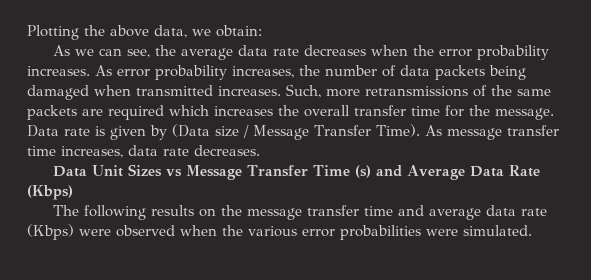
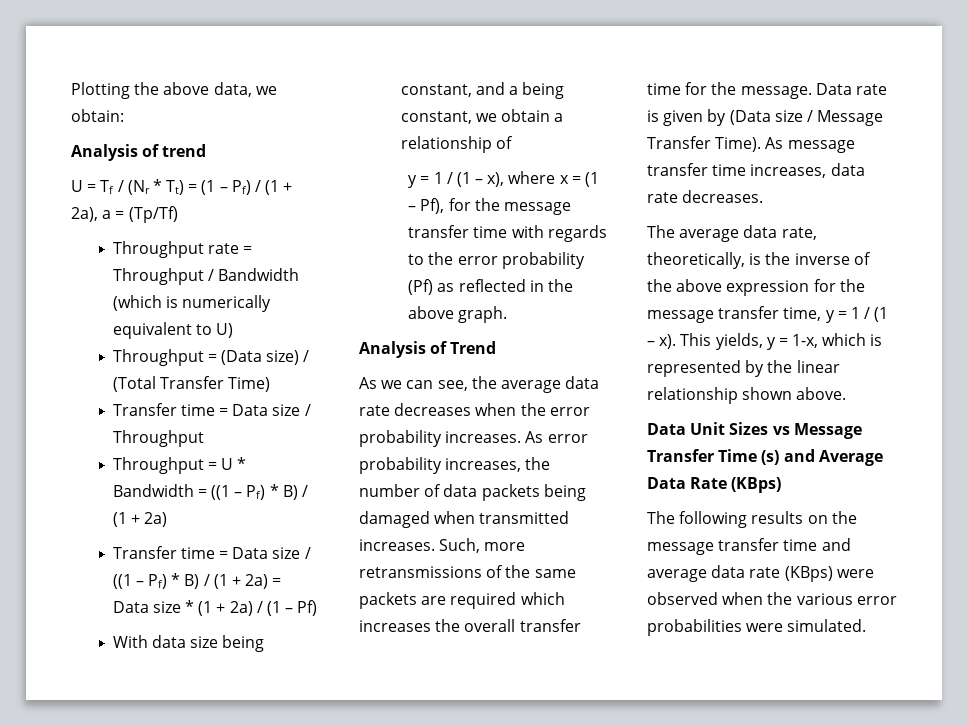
(262, 31) none -> [71,144,207,161] [71,179,293,195] [71,206,178,223] [112,241,252,258] [112,268,299,285] [112,295,271,312] [112,322,233,339] [112,349,310,366] [112,376,270,392] [112,403,311,416] [112,430,204,447] [112,457,247,474] [112,484,308,500] [112,512,167,527] [112,546,311,559] [112,573,282,589] [112,600,318,616] [112,635,265,652] [400,82,565,99] [400,109,564,124] [400,136,513,153] [408,171,599,188] [408,198,571,215] [408,225,607,242] [408,252,585,269] [408,279,573,295] [408,306,508,323] [359,341,497,358] // Analysis of trend // U = Tf / (Nr * Tt) = (1 – Pf) / (1 + 2a), a = (Tp/Tf) // Throughput rate = Throughput / Bandwidth (which is numerically equivalent to U) // Throughput = (Data size) / (Total Transfer Time) // Transfer time = Data size / Throughput // Throughput = U * Bandwidth = ((1 – Pf) * B) / (1 + 2a) // Transfer time = Data size / ((1 – Pf) * B) / (1 + 2a) = Data size * (1 + 2a) / (1 – Pf) // With data size being constant, and a being constant, we obtain a relationship of // y = 1 / (1 – x), where x = (1 – Pf), for the message transfer time with regards to the error probability (Pf) as reflected in the above graph. // Analysis of Trend
(260, 150) none -> [647,225,817,242] [647,252,871,269] [647,279,865,296] [647,306,889,323] [647,333,883,350] [647,360,840,377] [647,387,847,404] // The average data rate, theoretically, is the inverse of the above expression for the message transfer time, y = 1 / (1 – x). This yields, y = 1-x, which is represented by the linear relationship shown above.
[27,185,73,200] (Kbps) -> [731,477,782,493] (KBps)
[27,224,74,240] (Kbps) -> [784,566,833,582] (KBps)

